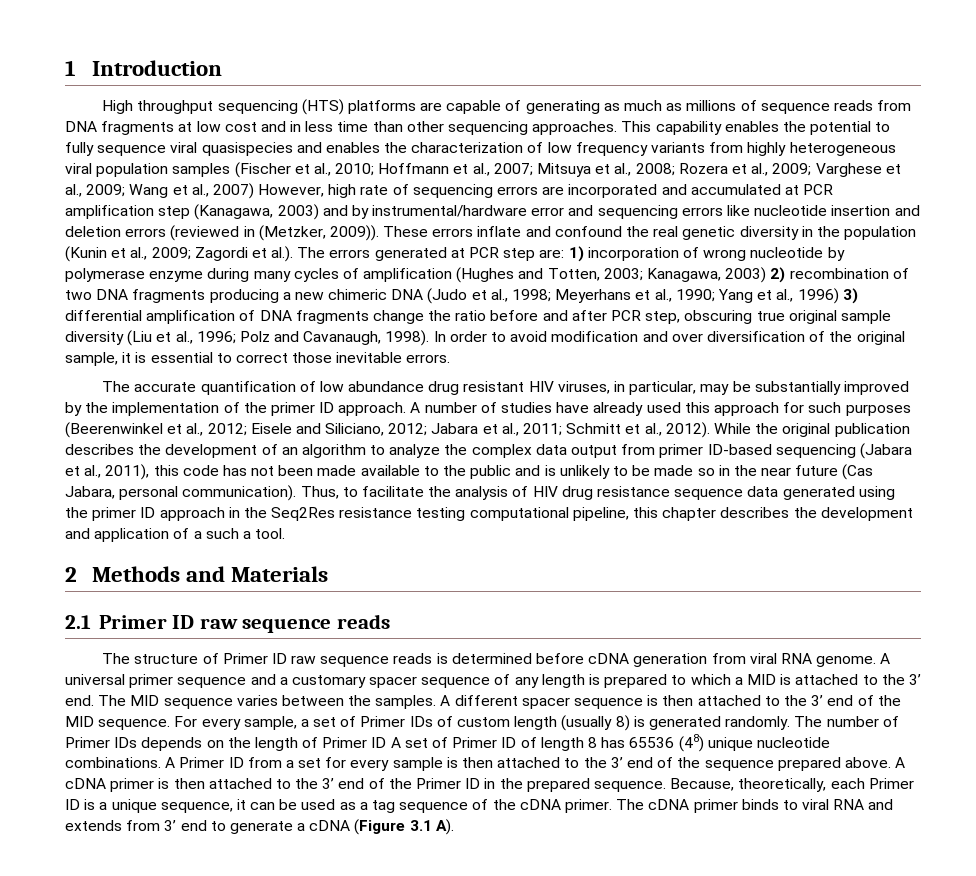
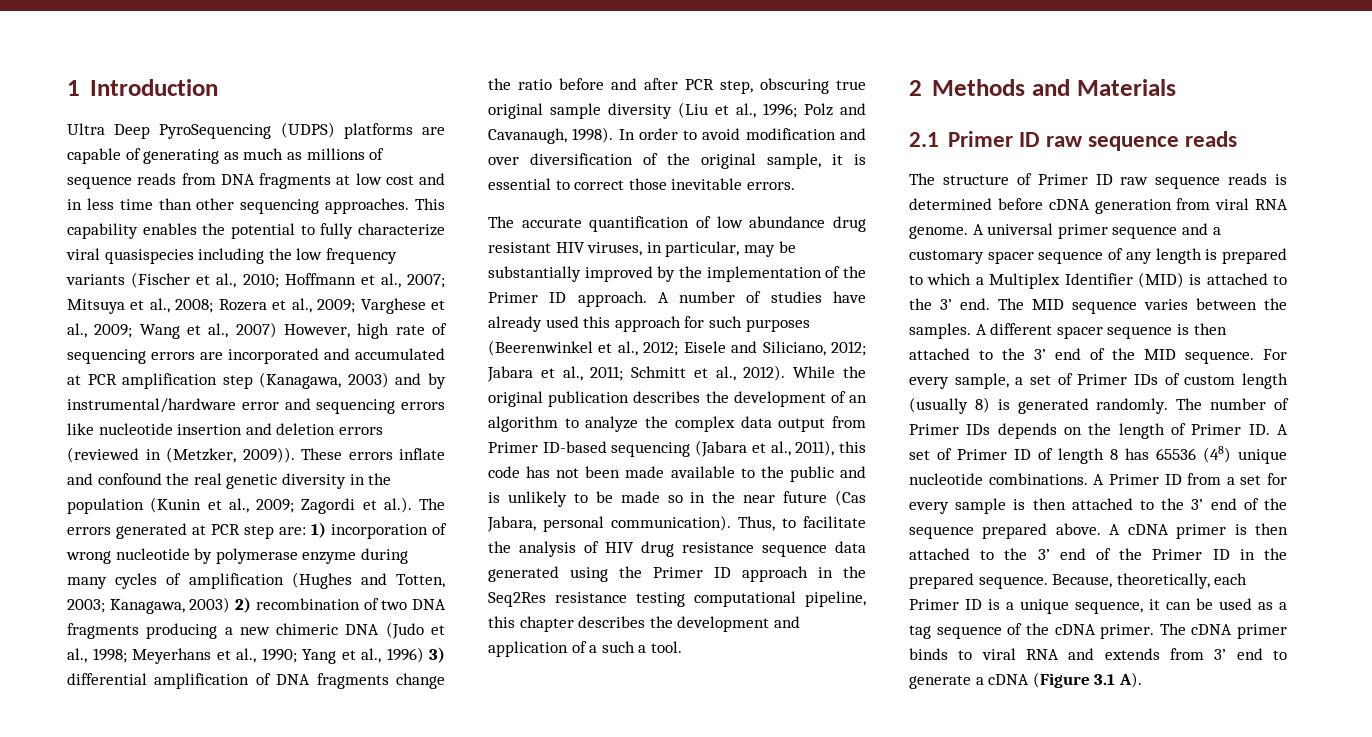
[102,99,344,115] High throughput sequencing (HTS) -> [67,122,335,139] Ultra Deep PyroSequencing (UDPS)
[97,145,167,156] sequence -> [357,223,445,236] characterize
[296,142,896,156] [65,163,231,177] and enables the characterization of low frequency variants from highly heterogeneous viral population samples -> [198,248,397,264] [66,274,125,285] including the low frequency variants
[270,402,315,416] primer -> [488,292,538,303] Primer
[659,444,704,458] primer -> [488,442,538,453] Primer
[92,507,137,521] primer -> [653,567,703,578] Primer
[746,674,776,685] MID -> [989,272,1184,289] Multiplex Identifier (MID)
[371,737,387,748] ID -> [1248,424,1270,435] ID.

